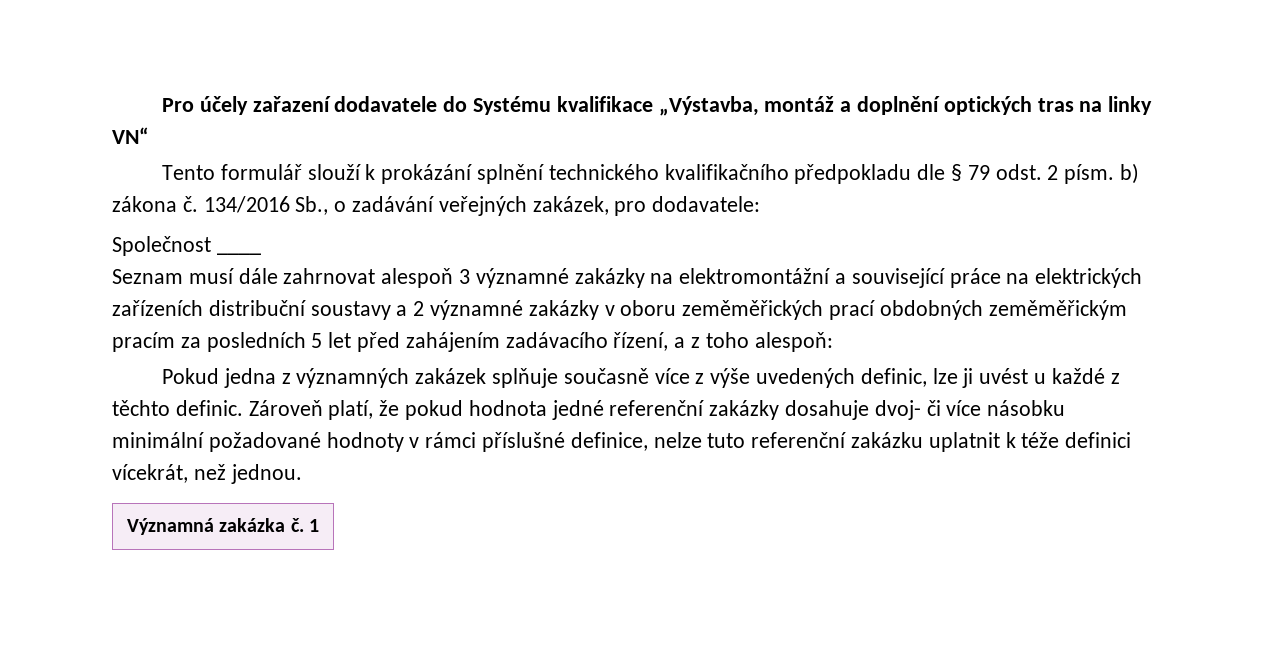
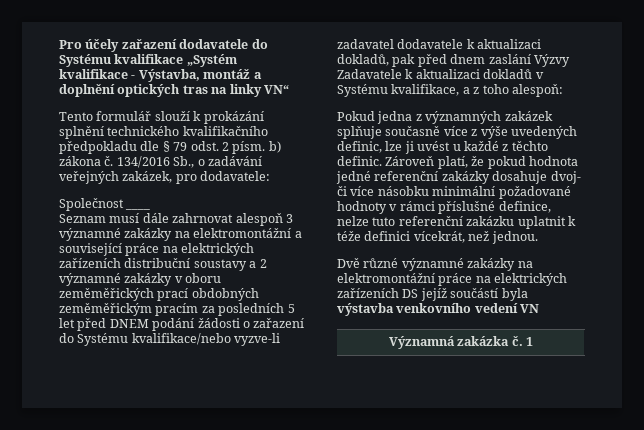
[658,96,759,116] „Výstavba, -> [186,54,237,67] [59,69,200,82] „Systém kvalifikace - Výstavba,
[405,332,669,352] zahájením zadávacího řízení, -> [109,318,305,331] [59,333,281,346] [337,39,542,49] [337,54,570,67] [337,69,544,79] [337,84,460,97] DNEM podání žádosti o zařazení do Systému kvalifikace/nebo vyzve-li zadavatel dodavatele k aktualizaci dokladů, pak před dnem zaslání Výzvy Zadavatele k aktualizaci dokladů v Systému kvalifikace,
(302, 474) none -> [337,258,533,271] [337,273,568,286] [337,288,528,301] [337,303,540,316] // Dvě různé významné zakázky na elektromontážní práce na elektrických zařízeních DS jejíž součástí byla výstavba venkovního vedení VN

